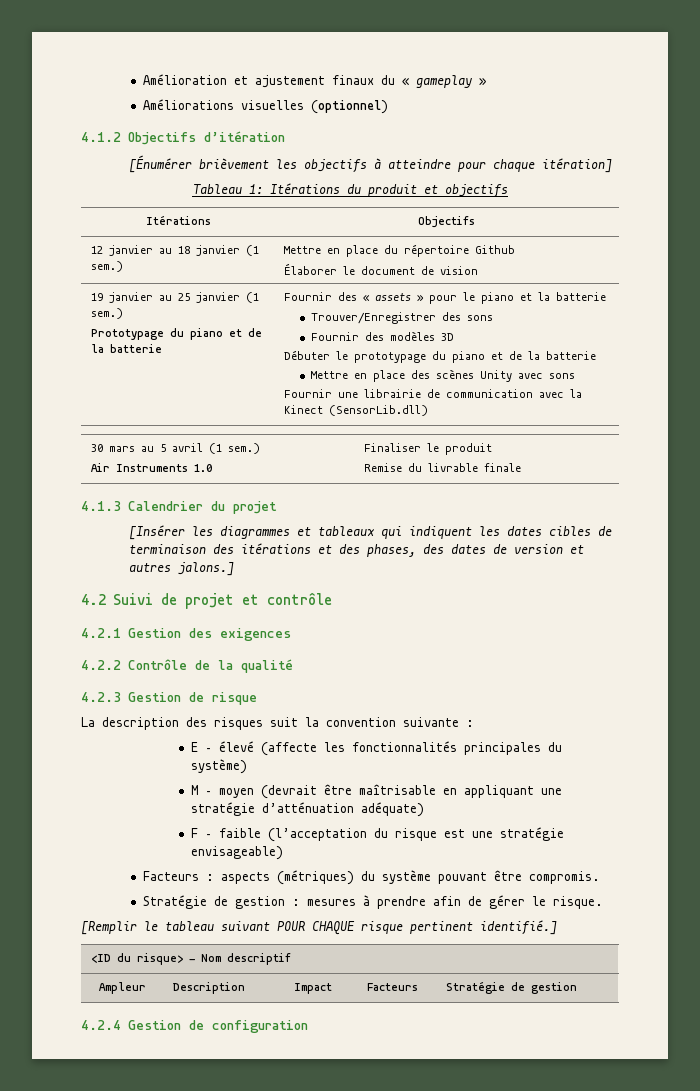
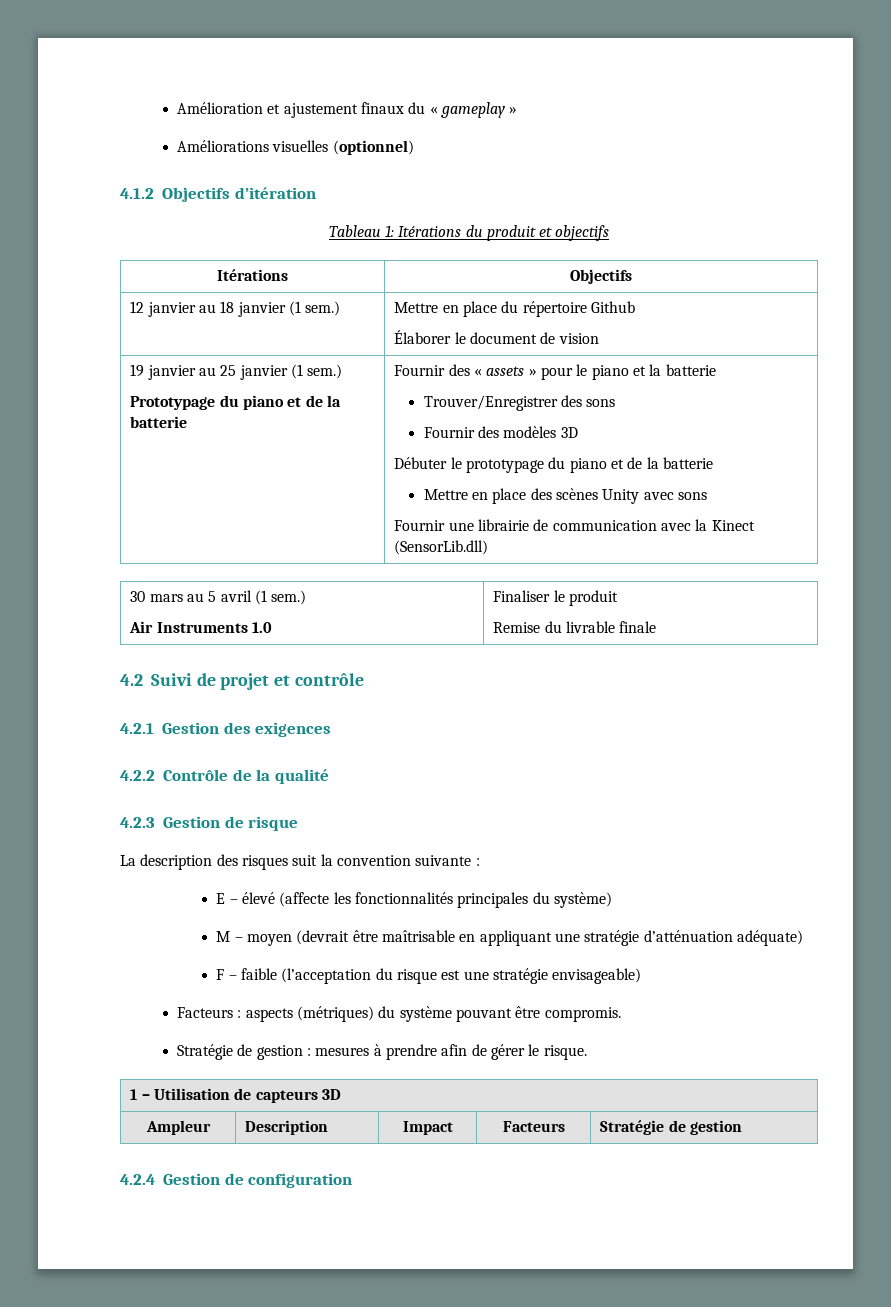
[128,155,612,173] // [Énumérer brièvement les objectifs à atteindre pour chaque itération] -> (316, 193) none
[81,501,277,514] [128,525,612,540] [128,543,584,557] [128,562,234,576] // 4.1.3 Calendrier du projet // [Insérer les diagrammes et tableaux qui indiquent les dates cibles de terminaison des itérations et des phases, des dates de version et autres jalons.] -> (657, 627) none
[81,920,557,935] [90,953,291,965] // [Remplir le tableau suivant POUR CHAQUE risque pertinent identifié.] // <ID du risque> - Nom descriptif -> [130,1088,341,1103] // 1 – Utilisation de capteurs 3D

